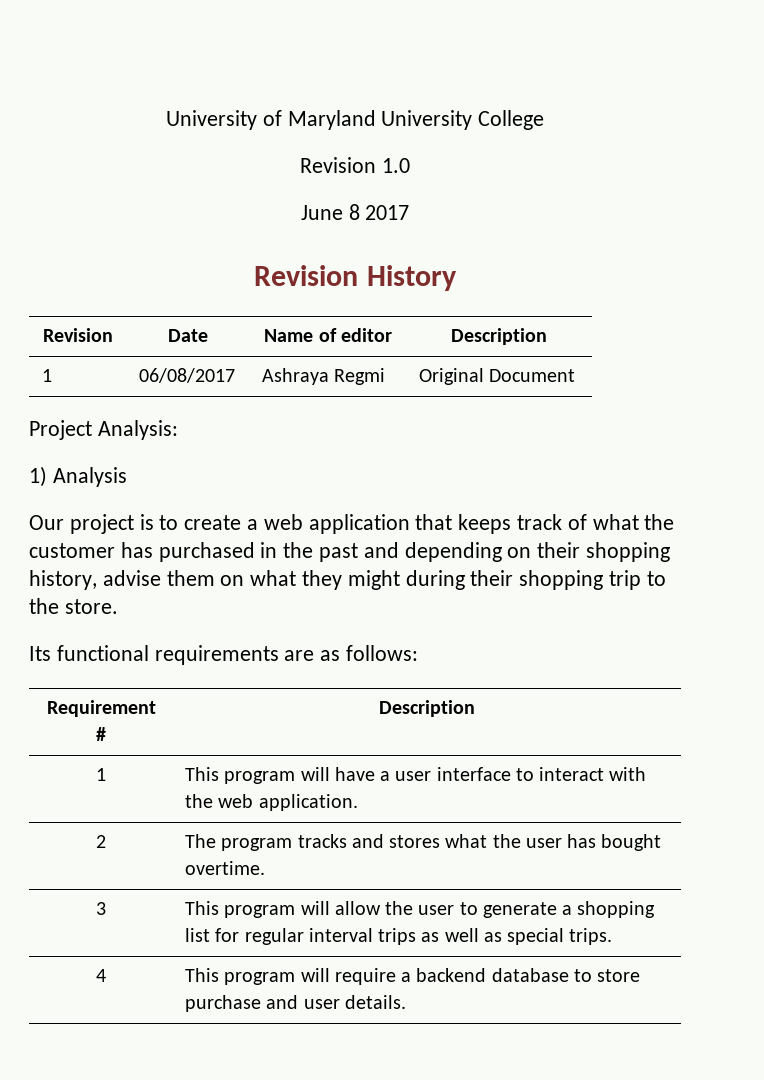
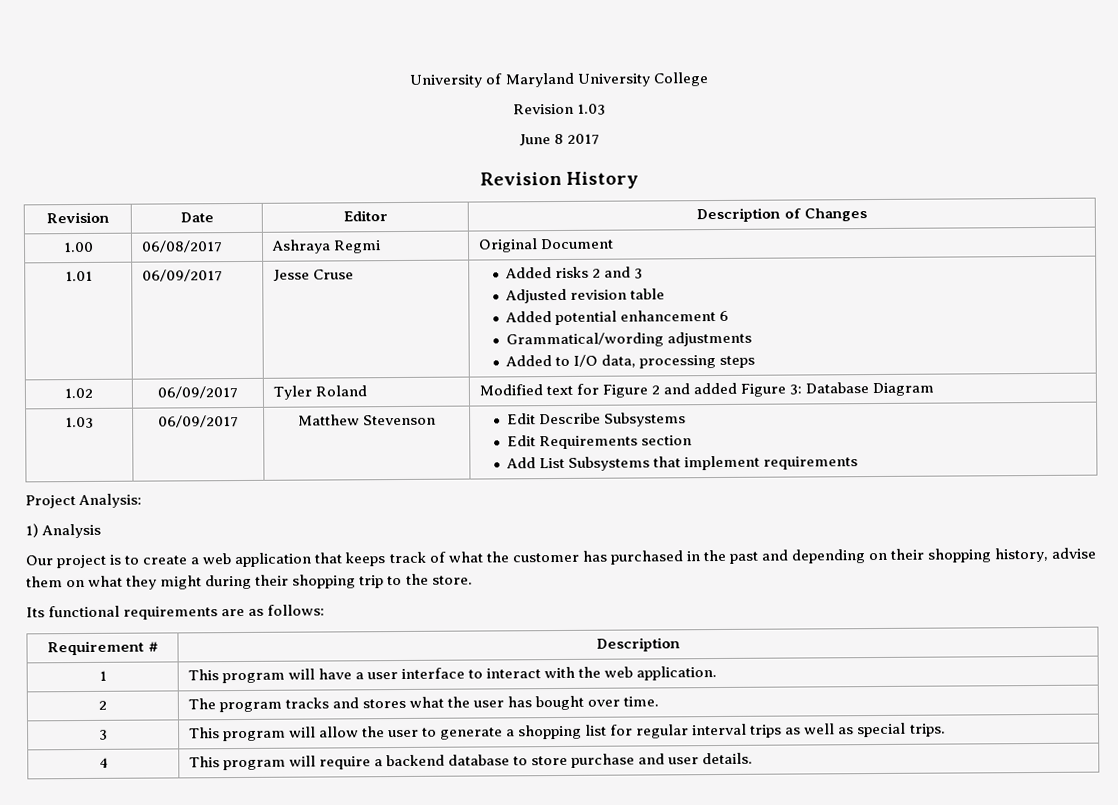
[381,158,410,173] 1.0 -> [577,103,607,115] 1.03
[264,328,392,342] [451,328,547,345] [42,369,53,382] Name of editor | Description // 1 -> [342,210,388,222] [696,207,867,223] [62,241,94,253] Editor | Description of Changes // 1.00
(576, 375) none -> [64,270,93,282] [141,269,223,282] [272,269,354,282] [505,266,644,279] [505,288,666,304] [505,310,730,326] [506,331,753,348] [505,354,756,369] [64,387,93,399] [157,386,238,399] [272,385,367,400] [478,382,935,398] [65,416,94,429] [158,415,239,428] [297,414,437,426] [507,412,687,427] [507,435,693,450] [506,455,859,471] // 1.01 | 06/09/2017 | Jesse Cruse | Added risks 2 and 3 // Adjusted revision table // Added potential enhancement 6 // Grammatical/wording adjustments // Added to I/O data, processing steps // 1.02 | 06/09/2017 | Tyler Roland | Modified text for Figure 2 and added Figure 3: Database Diagram // 1.03 | 06/09/2017 | Matthew Stevenson | Edit Describe Subsystems // Edit Requirements section // Add List Subsystems that implement requirements
[185,861,266,875] overtime. -> [587,696,660,707] over time.

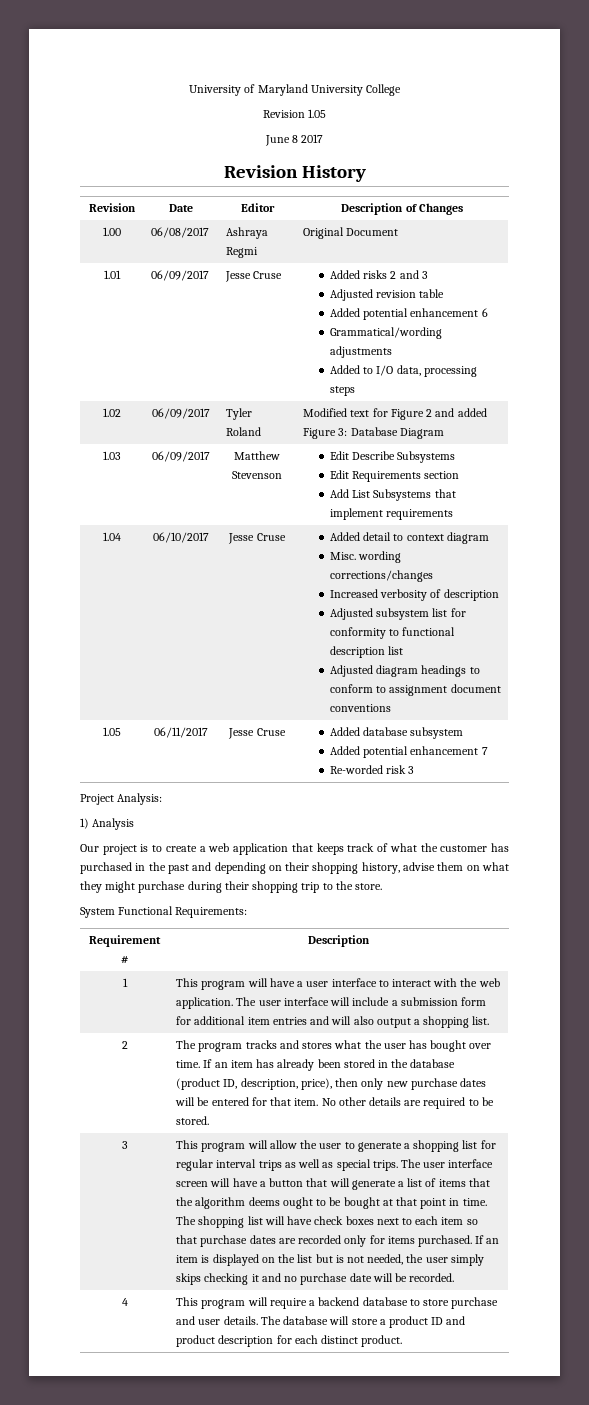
[577,103,607,115] 1.03 -> [308,109,327,118] 1.05
(859, 463) none -> [103,532,121,541] [153,532,209,543] [228,533,286,544] [329,532,489,544] [329,551,402,563] [329,570,433,582] [329,589,499,601] [329,608,466,620] [329,627,456,639] [329,646,404,658] [329,665,480,677] [329,684,501,696] [329,704,391,712] [103,727,121,736] [154,727,208,738] [228,728,286,739] [329,727,464,739] [329,746,488,758] [329,765,415,774] // 1.04 | 06/10/2017 | Jesse Cruse | Added detail to context diagram // Misc. wording corrections/changes // Increased verbosity of description // Adjusted subsystem list for conformity to functional description list // Adjusted diagram headings to conform to assignment document conventions // 1.05 | 06/11/2017 | Jesse Cruse | Added database subsystem // Added potential enhancement 7 // Re-worded risk 3
(203, 582) none -> [138,881,186,893] purchase
[26,604,326,620] Its functional requirements are as follows: -> [80,906,248,918] System Functional Requirements:
(718, 673) none -> [236,997,486,1006] [176,1016,490,1028] The user interface will include a submission form for additional item entries and will also output a shopping list.
(660, 701) none -> [203,1059,456,1071] [176,1078,486,1090] [175,1097,494,1109] [176,1116,210,1125] If an item has already been stored in the database (product ID, description, price), then only new purchase dates will be entered for that item. No other details are required to be stored.
(946, 730) none -> [400,1159,494,1168] [176,1178,490,1190] [176,1197,487,1209] [176,1216,478,1228] [176,1235,500,1247] [176,1254,484,1266] [176,1273,455,1285] The user interface screen will have a button that will generate a list of items that the algorithm deems ought to be bought at that point in time. The shopping list will have check boxes next to each item so that purchase dates are recorded only for items purchased. If an item is displayed on the list but is not needed, the user simply skips checking it and no purchase date will be recorded.
(754, 758) none -> [260,1316,466,1328] [176,1335,403,1347] The database will store a product ID and product description for each distinct product.

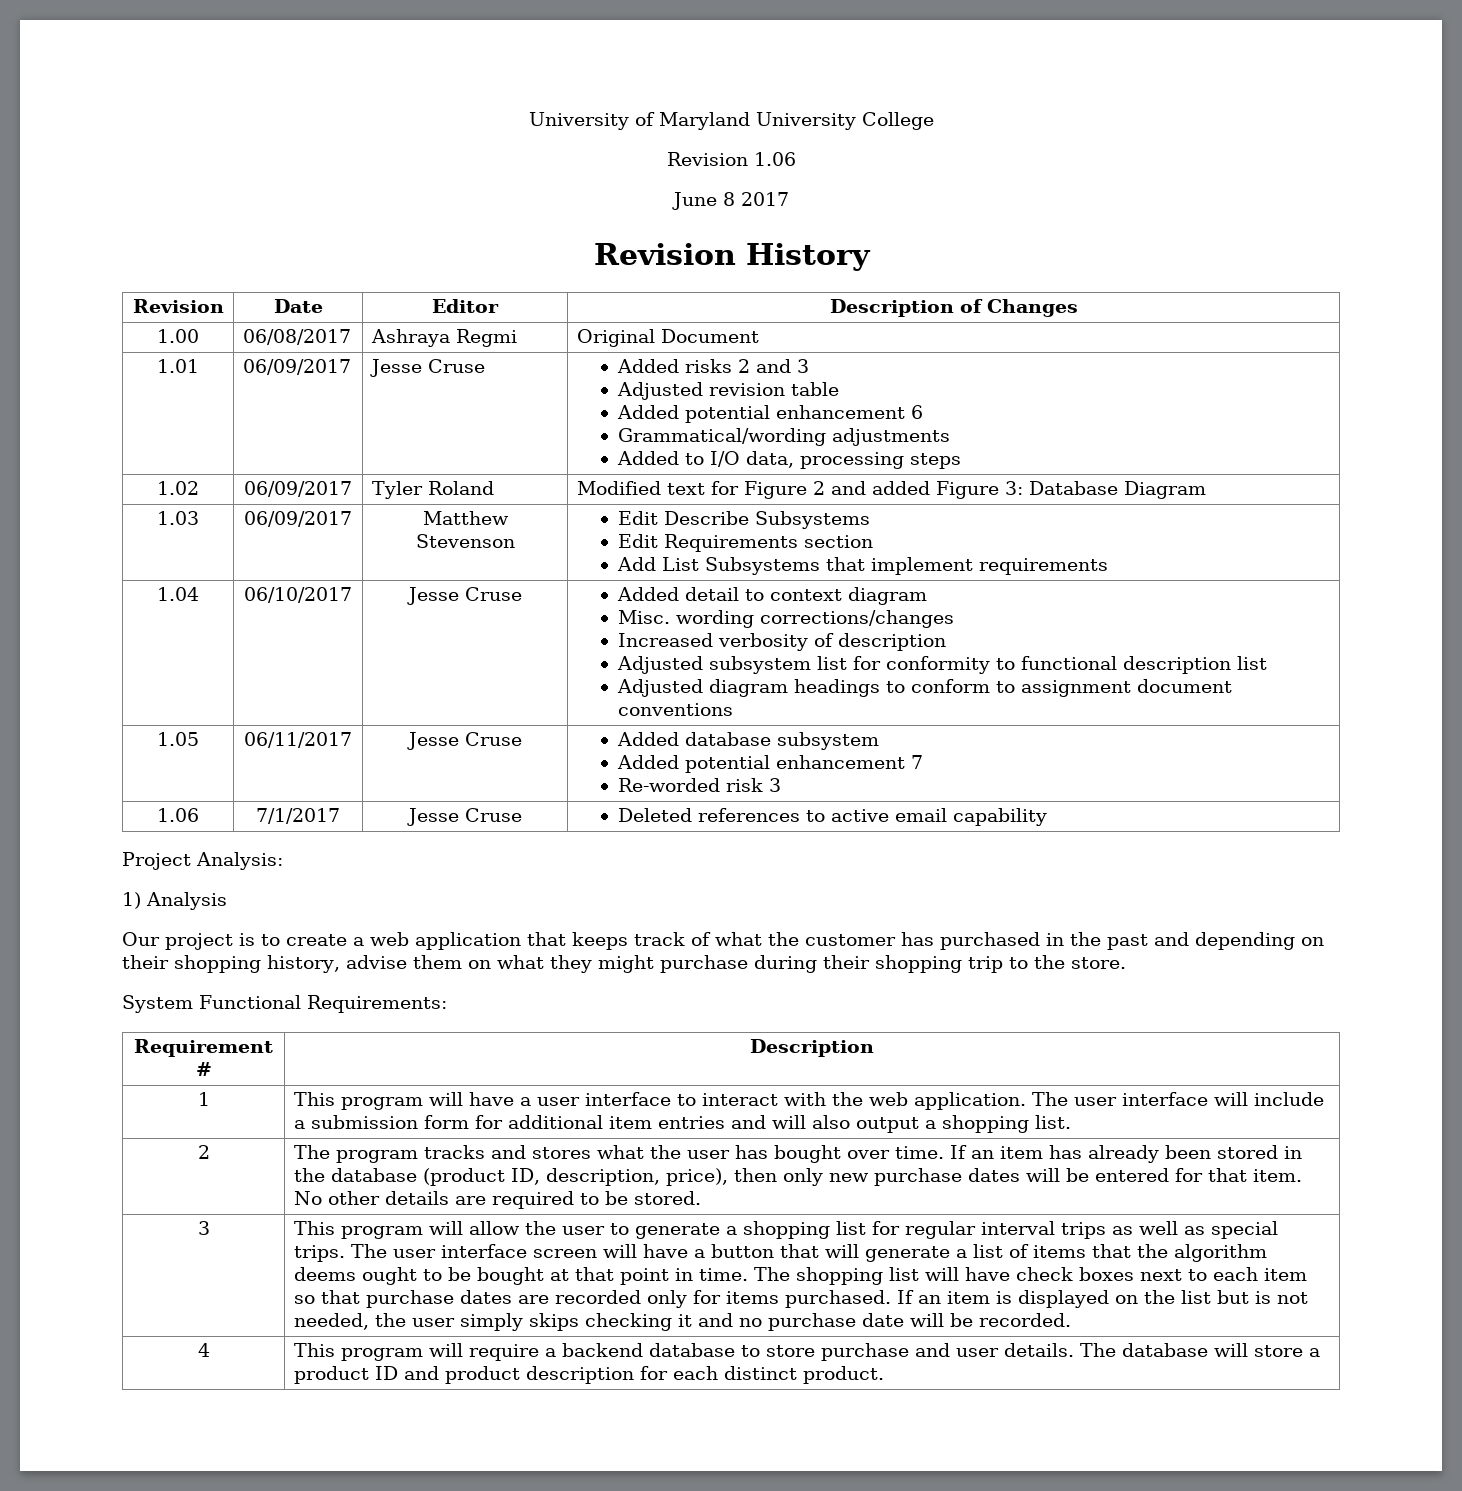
[308,109,327,118] 1.05 -> [753,152,796,166] 1.06
(415, 770) none -> [157,808,199,822] [256,808,340,824] [406,808,522,826] [617,808,1047,826] // 1.06 | 7/1/2017 | Jesse Cruse | Deleted references to active email capability

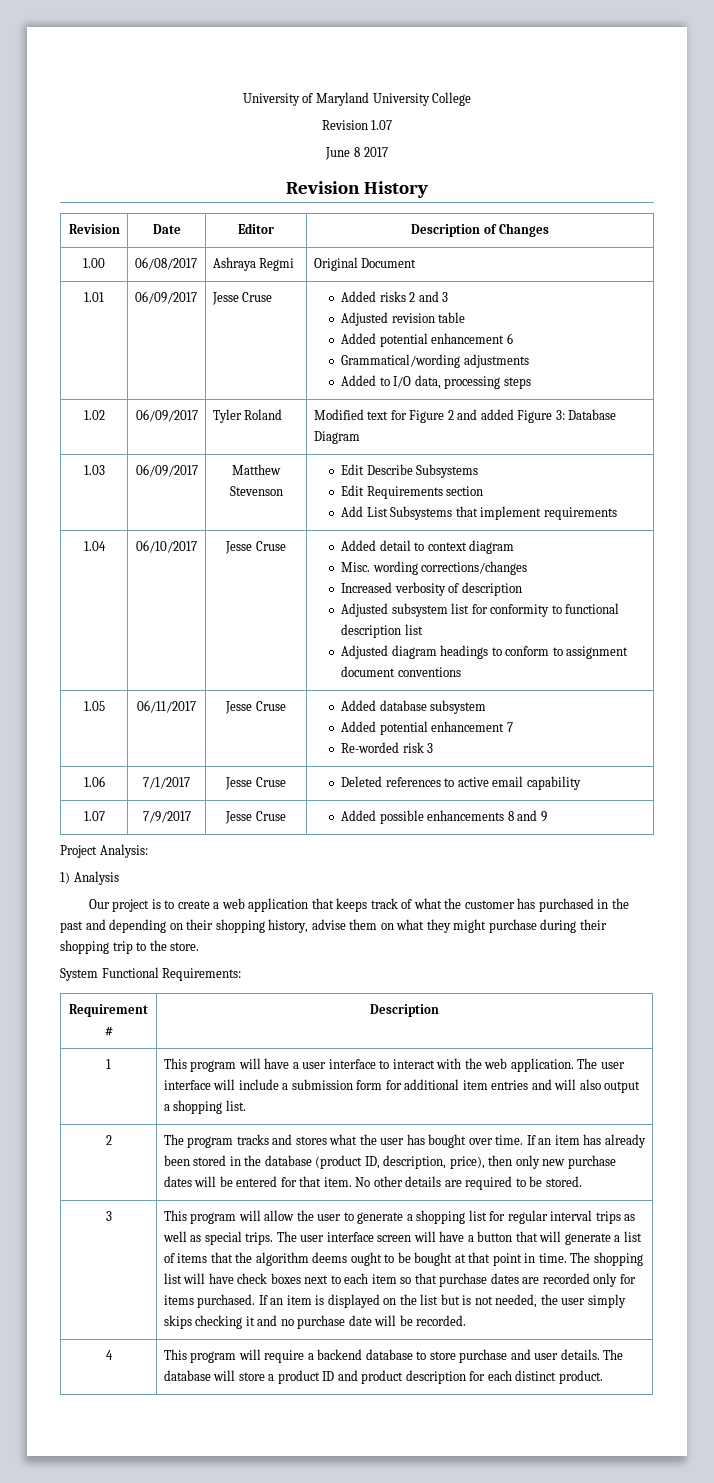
[753,152,796,166] 1.06 -> [371,120,393,130] 1.07
(1047, 817) none -> [83,811,105,821] [142,811,191,823] [225,811,286,824] [340,810,547,824] // 1.07 | 7/9/2017 | Jesse Cruse | Added possible enhancements 8 and 9

